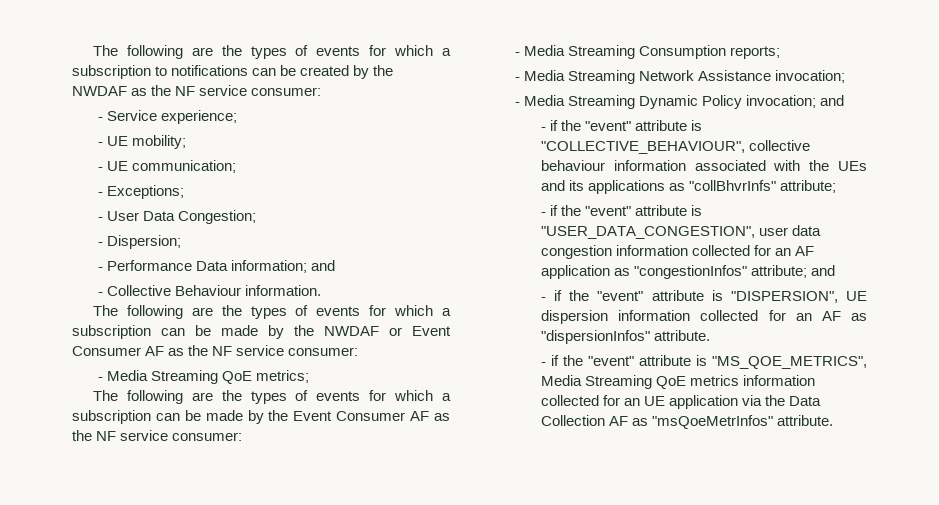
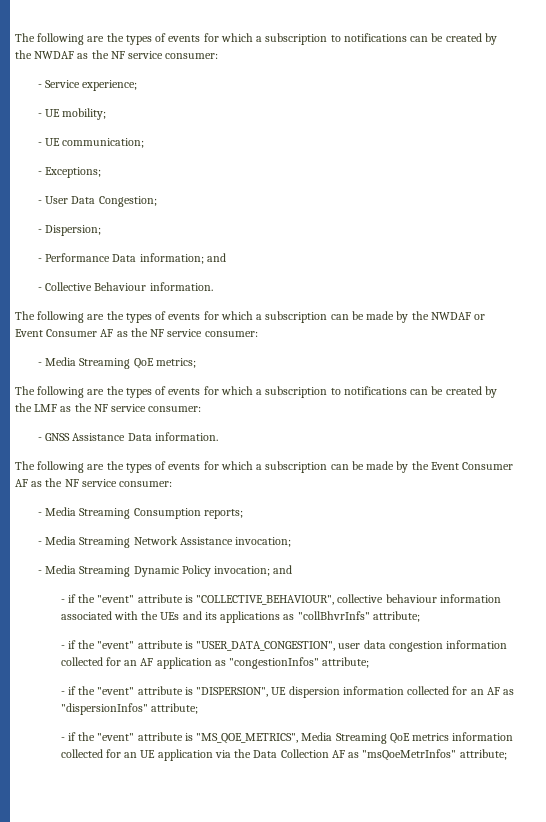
(310, 376) none -> [15,386,497,398] [15,403,202,412] [37,432,218,441] // The following are the types of events for which a subscription to notifications can be created by the LMF as the NF service consumer: // - GNSS Assistance Data information.
[811,265,836,276] and -> (370, 662) none
[654,330,711,341] attribute. -> [150,703,198,714] attribute;
[777,415,834,426] attribute. -> [459,749,507,760] attribute;

